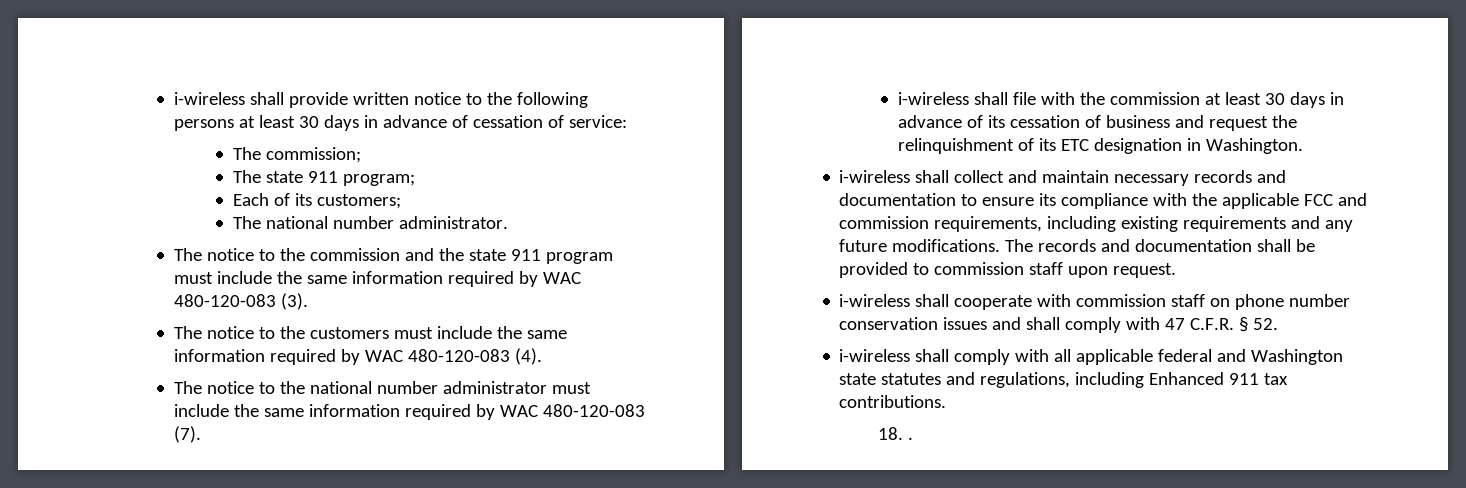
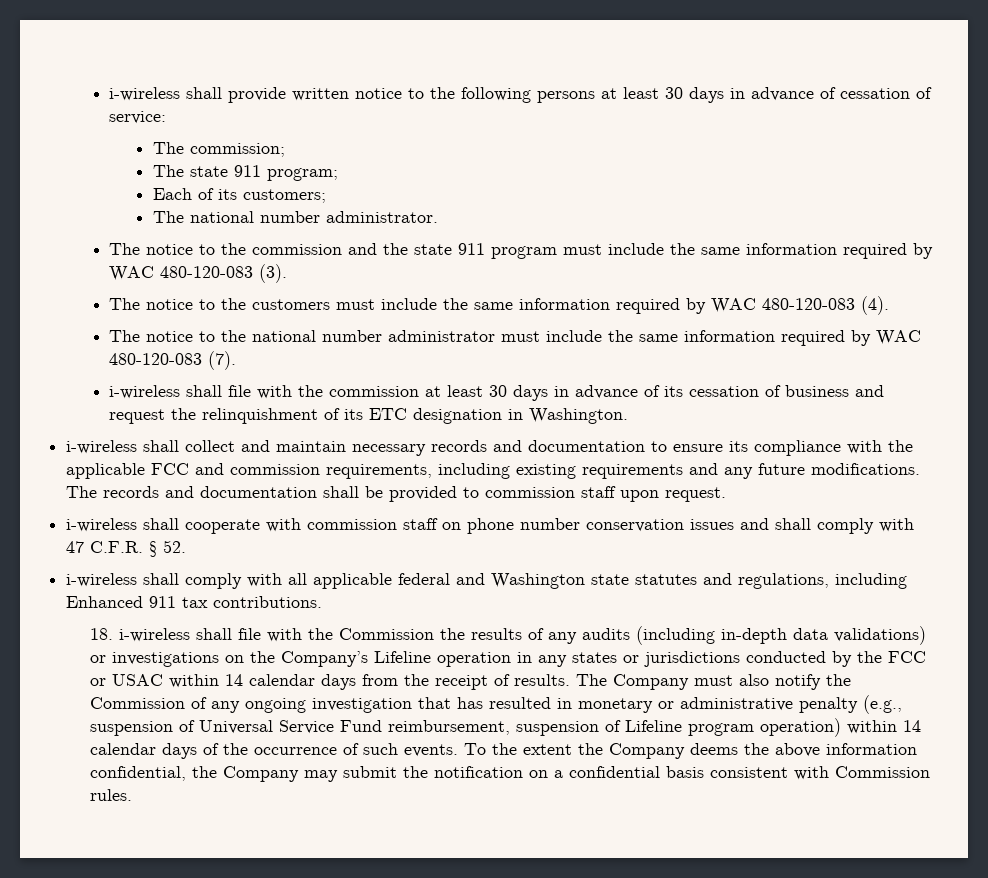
[907,437,913,440] . -> [119,626,927,645] [90,651,927,667] [90,674,852,690] [90,695,903,714] [90,718,922,737] [90,743,918,759] [90,766,931,782] [90,789,133,801] i-wireless shall file with the Commission the results of any audits (including in-depth data validations) or investigations on the Company’s Lifeline operation in any states or jurisdictions conducted by the FCC or USAC within 14 calendar days from the receipt of results. The Company must also notify the Commission of any ongoing investigation that has resulted in monetary or administrative penalty (e.g., suspension of Universal Service Fund reimbursement, suspension of Lifeline program operation) within 14 calendar days of the occurrence of such events. To the extent the Company deems the above information confidential, the Company may submit the notification on a confidential basis consistent with Commission rules.

